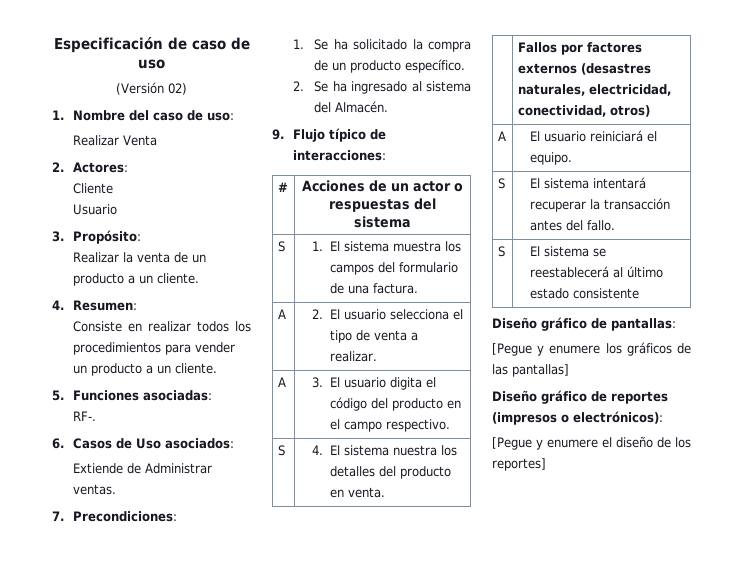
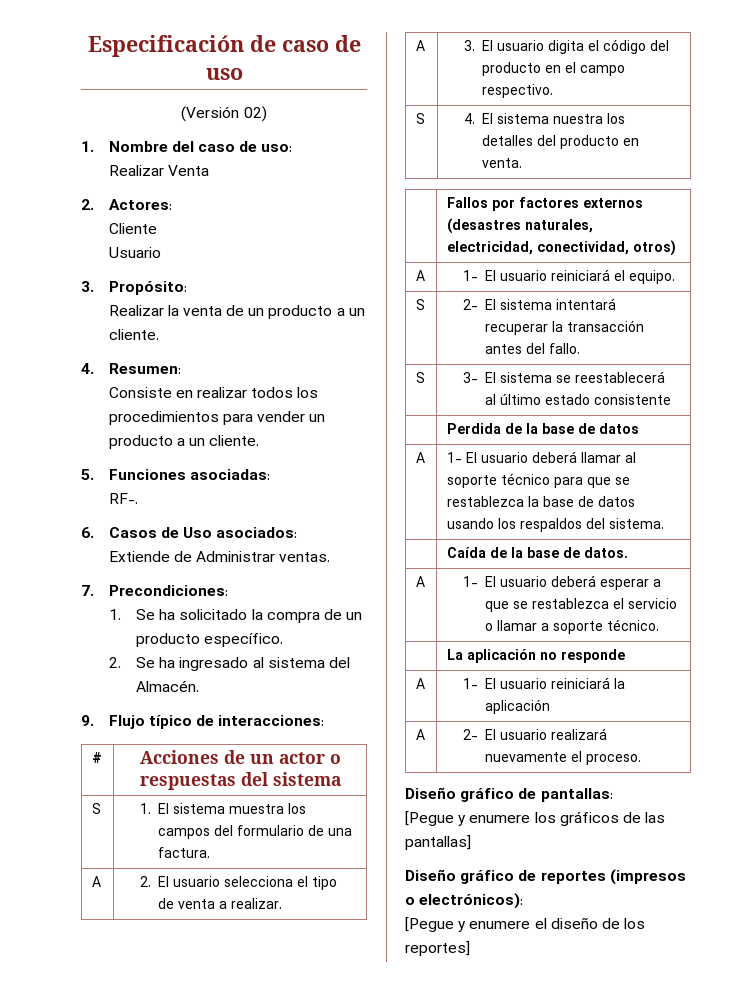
(506, 136) none -> [463,270,479,281] 1-
(505, 183) none -> [463,299,479,310] 2-
(505, 251) none -> [463,372,479,383] 3-
(640, 293) none -> [446,423,639,434] [415,452,425,463] [446,451,636,463] [446,473,630,488] [446,496,635,507] [446,518,664,532] [446,547,628,558] [415,576,425,587] [463,575,662,590] [485,598,678,612] [485,619,660,634] [446,649,625,663] [415,678,425,689] [463,677,626,689] [485,699,551,714] [415,729,425,740] [463,728,608,740] [485,751,642,765] // | Perdida de la base de datos // A | 1- El usuario deberá llamar al soporte técnico para que se restablezca la base de datos usando los respaldos del sistema. // | Caída de la base de datos. // A | 1- El usuario deberá esperar a que se restablezca el servicio o llamar a soporte técnico. // | La aplicación no responde // A | 1- El usuario reiniciará la aplicación // A | 2- El usuario realizará nuevamente el proceso.

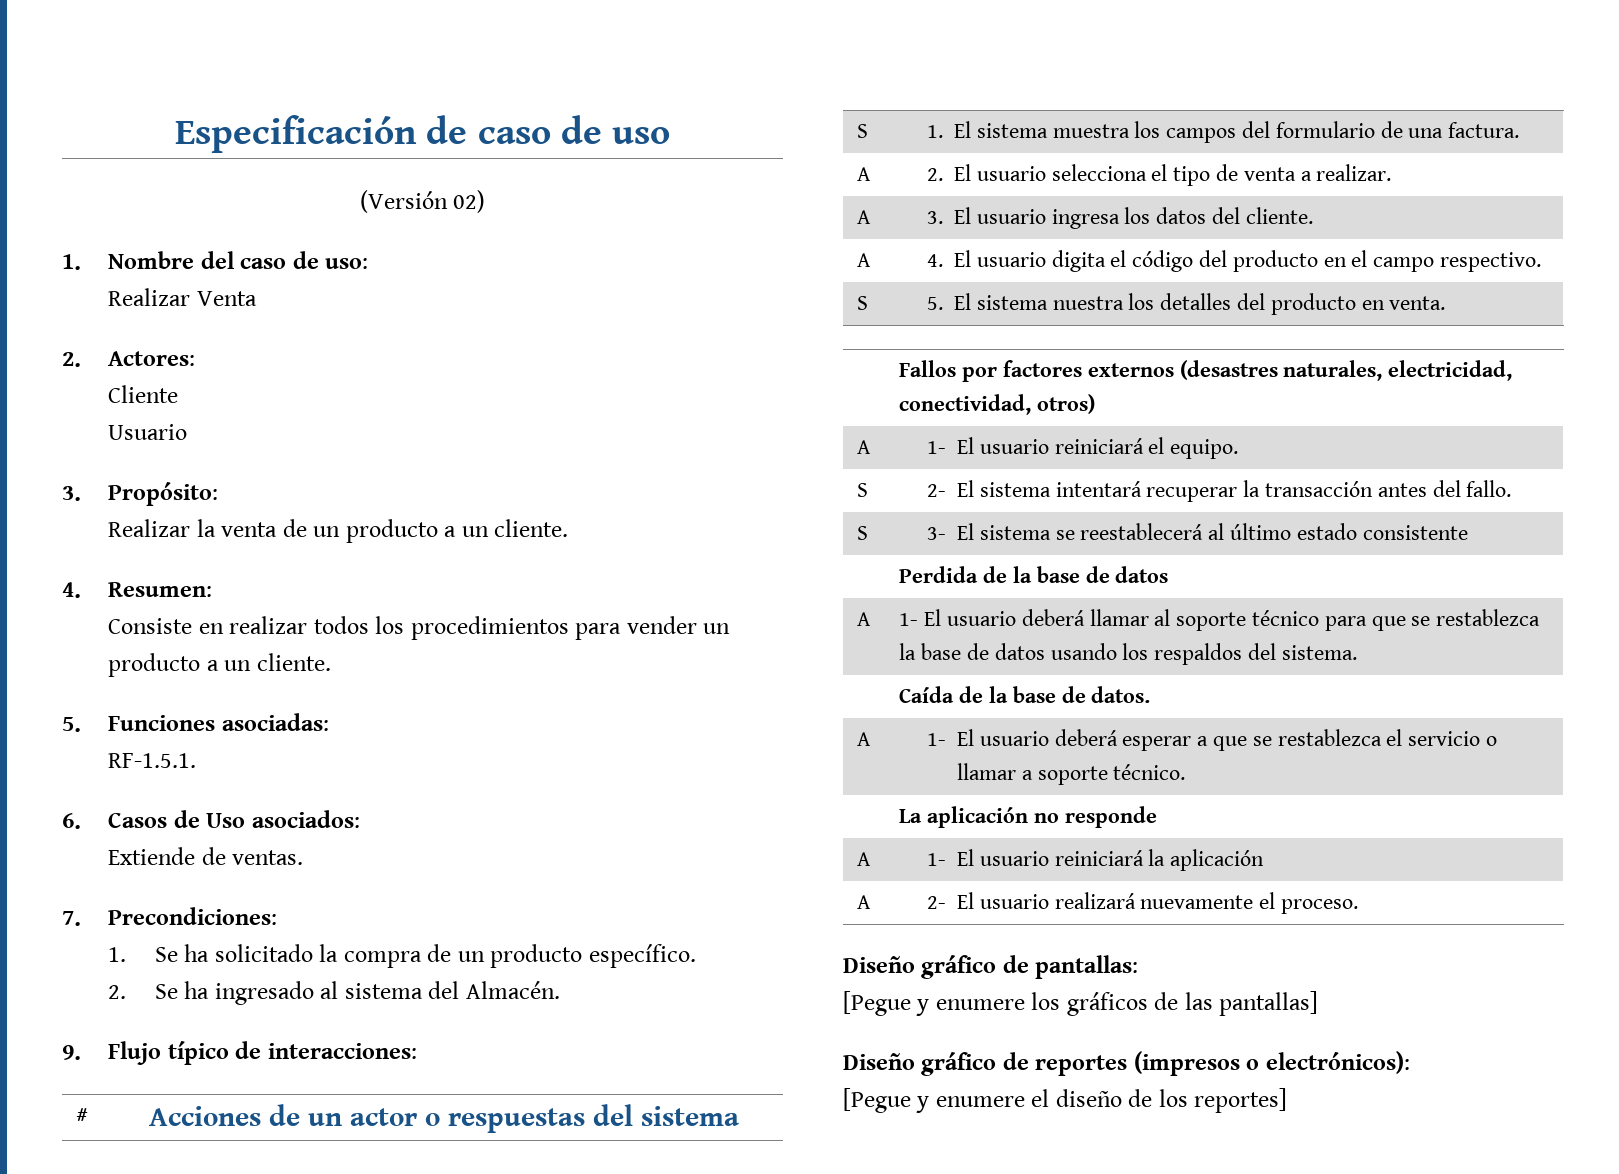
[108,493,138,504] RF-. -> [108,753,197,768] RF-1.5.1.
[195,551,275,562] Administrar -> (226, 856) none
[415,40,425,51] [464,40,476,51] // A | 3. -> [857,210,872,224] [927,207,1313,229] [857,253,872,267] [927,254,944,267] // A | 3. El usuario ingresa los datos del cliente. // A | 4.
[464,113,476,124] 4. -> [927,297,944,310] 5.

